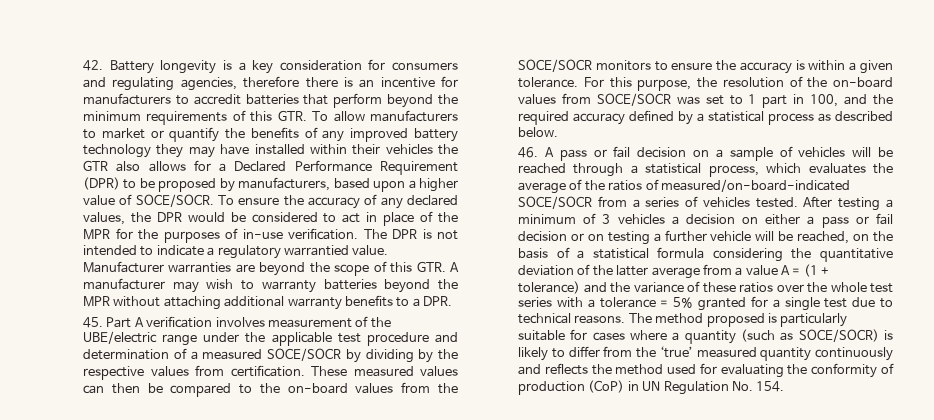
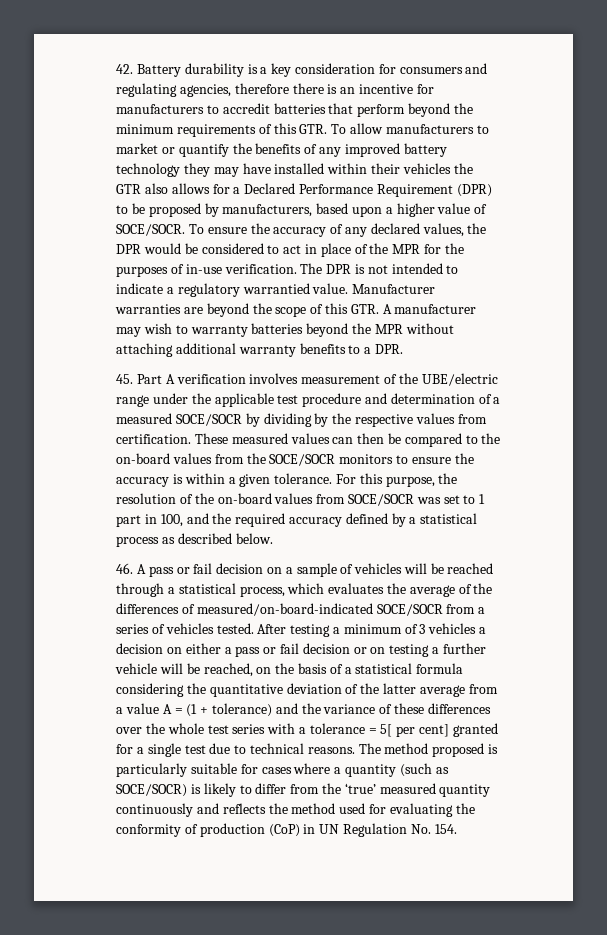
[160,60,217,74] longevity -> [184,63,244,77] durability
[608,180,643,191] ratios -> [116,603,180,614] differences
[739,282,774,293] ratios -> [427,703,491,714] differences
[673,297,694,308] 5% -> [380,724,449,737] 5[ per cent]

